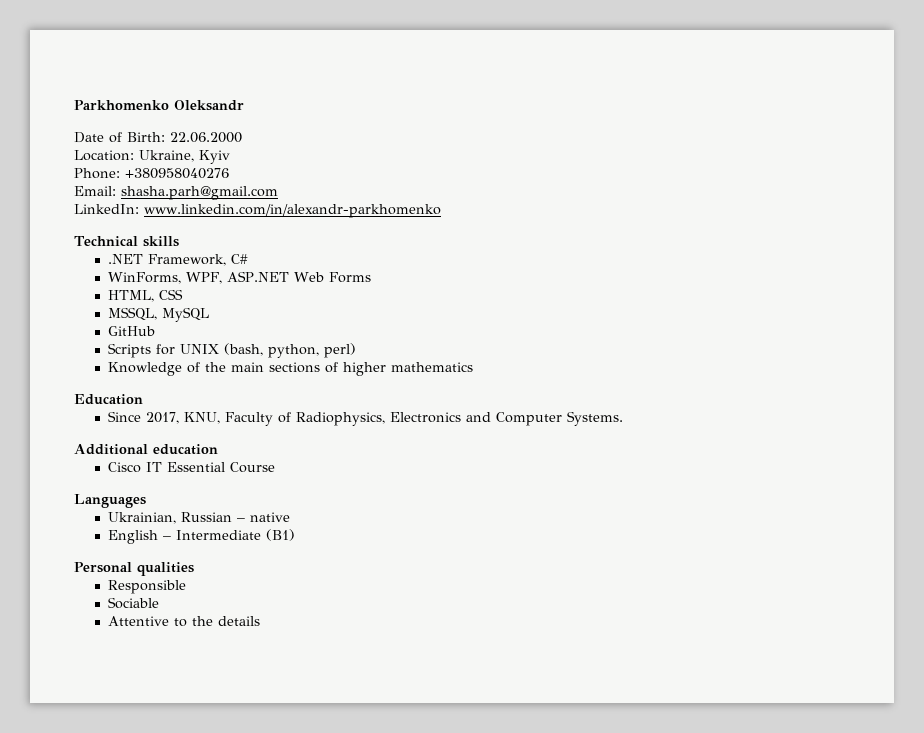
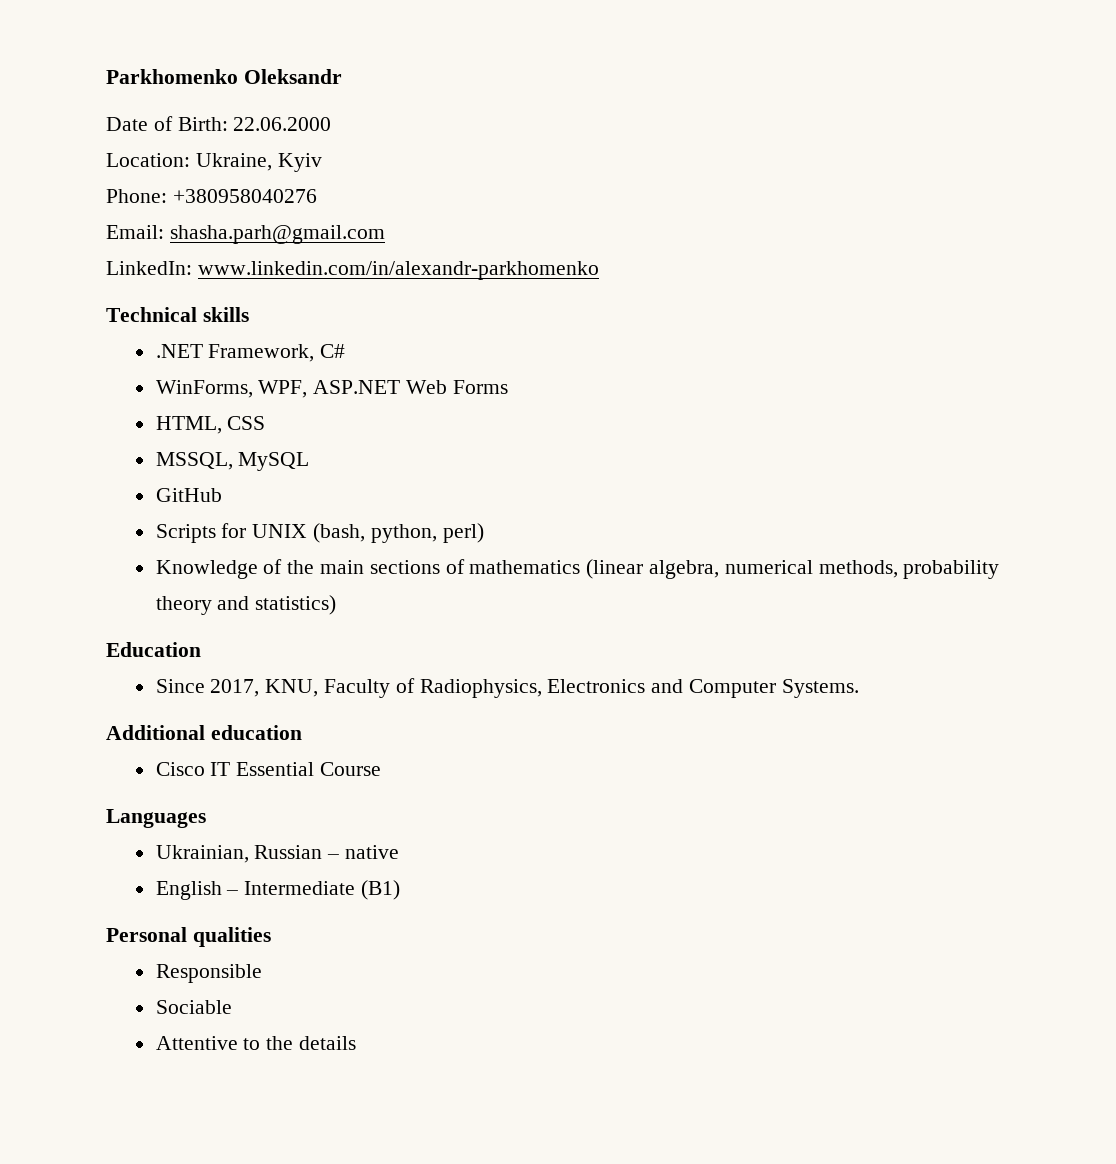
[342,362,386,376] higher -> (465, 566) none
(473, 367) none -> [586,559,1000,579] [155,595,337,615] (linear algebra, numerical methods, probability theory and statistics)

